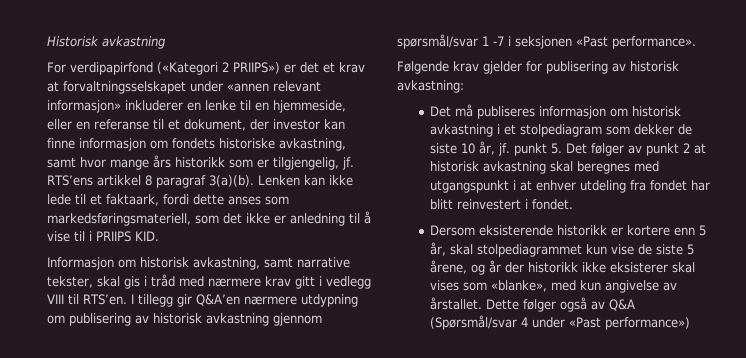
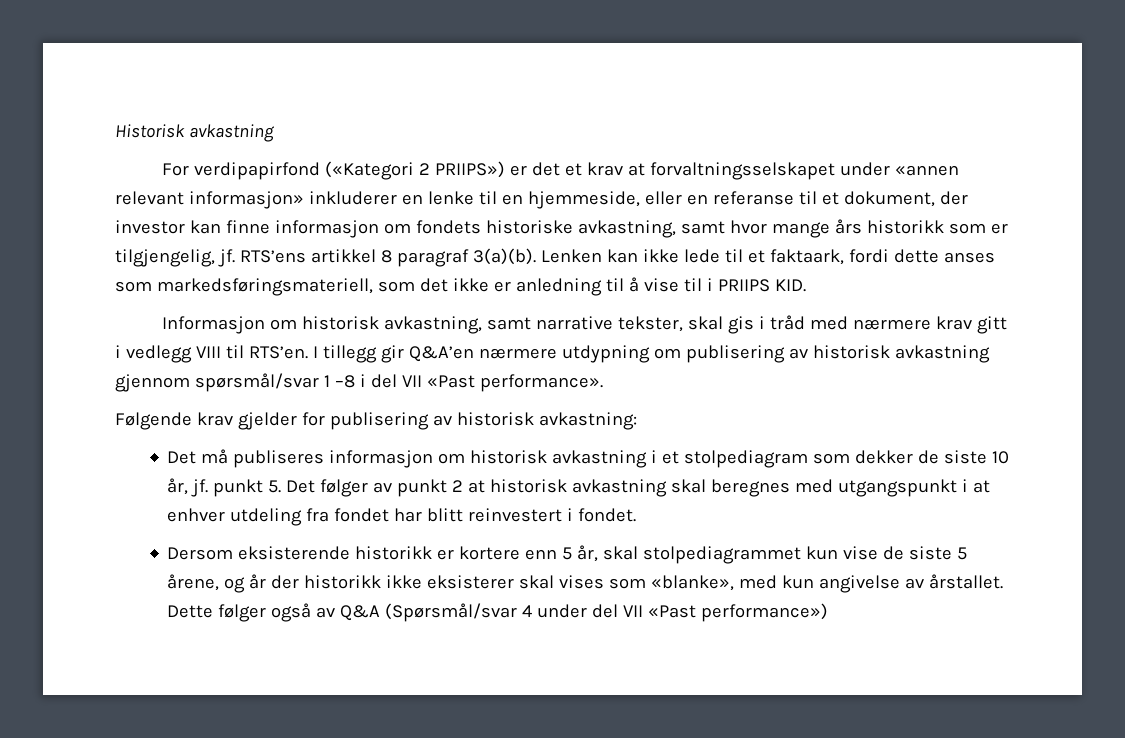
[493,36,572,49] -7 i seksjonen -> [334,374,422,388] –8 i del VII
(566, 322) none -> [592,604,644,618] del VII

